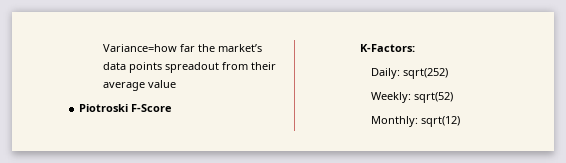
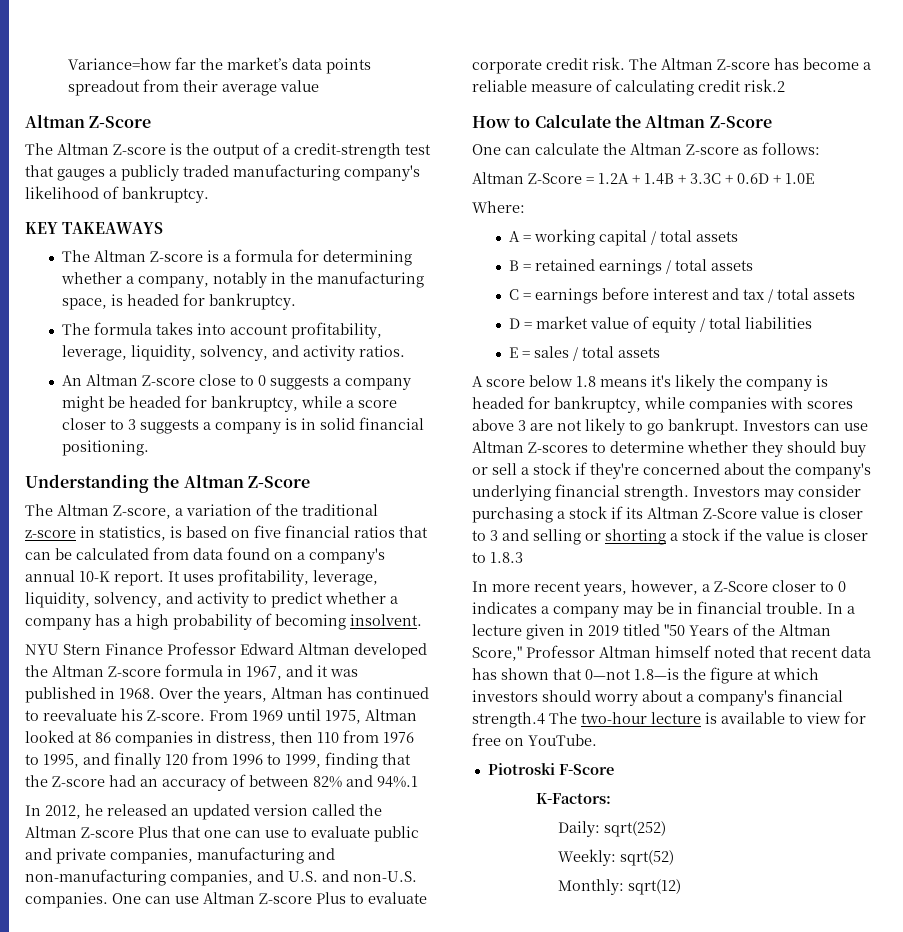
(177, 84) none -> [25,114,152,128] [25,142,431,159] [25,164,420,181] [25,186,209,203] [25,222,164,234] [62,249,413,266] [61,271,425,288] [62,293,297,310] [62,322,383,339] [62,345,406,361] [62,374,412,390] [62,395,398,412] [62,417,425,434] [62,440,150,456] [25,474,310,493] [25,503,378,519] [25,525,428,541] [25,547,385,564] [25,569,378,586] [25,592,398,608] [25,613,422,630] [25,642,427,659] [25,664,358,680] [25,687,429,703] [25,709,417,724] [25,730,414,747] [25,752,411,769] [25,774,418,791] [25,804,382,820] [25,826,419,842] [25,847,335,864] [25,869,417,886] [25,892,427,908] [472,57,871,74] [472,79,785,96] [472,114,772,128] [472,142,820,155] [472,172,814,185] [472,201,525,213] [509,229,739,246] [509,259,754,275] [509,287,856,304] [509,316,813,333] [509,346,661,361] [472,374,828,391] [472,396,853,413] [472,418,868,435] [472,441,866,457] [472,462,871,479] [472,484,861,501] [472,506,863,523] [472,528,868,545] [472,552,523,563] [472,580,846,596] [472,601,855,618] [472,623,831,640] [472,645,871,661] [472,667,819,684] [472,689,843,706] [472,711,866,728] [472,733,597,746] // Altman Z-Score // The Altman Z-score is the output of a credit-strength test that gauges a publicly traded manufacturing company's likelihood of bankruptcy. // KEY TAKEAWAYS // The Altman Z-score is a formula for determining whether a company, notably in the manufacturing space, is headed for bankruptcy. // The formula takes into account profitability, leverage, liquidity, solvency, and activity ratios. // An Altman Z-score close to 0 suggests a company might be headed for bankruptcy, while a score closer to 3 suggests a company is in solid financial positioning. // Understanding the Altman Z-Score // The Altman Z-score, a variation of the traditional z-score in statistics, is based on five financial ratios that can be calculated from data found on a company's annual 10-K report. It uses profitability, leverage, liquidity, solvency, and activity to predict whether a company has a high probability of becoming insolvent. // NYU Stern Finance Professor Edward Altman developed the Altman Z-score formula in 1967, and it was published in 1968. Over the years, Altman has continued to reevaluate his Z-score. From 1969 until 1975, Altman looked at 86 companies in distress, then 110 from 1976 to 1995, and finally 120 from 1996 to 1999, finding that the Z-score had an accuracy of between 82% and 94%.1 // In 2012, he released an updated version called the Altman Z-score Plus that one can use to evaluate public and private companies, manufacturing and non-manufacturing companies, and U.S. and non-U.S. companies. One can use Altman Z-score Plus to evaluate corporate credit risk. The Altman Z-score has become a reliable measure of calculating credit risk.2 // How to Calculate the Altman Z-Score // One can calculate the Altman Z-score as follows: // Altman Z-Score = 1.2A + 1.4B + 3.3C + 0.6D + 1.0E // Where: // A = working capital / total assets // B = retained earnings / total assets // C = earnings before interest and tax / total assets // D = market value of equity / total liabilities // E = sales / total assets // A score below 1.8 means it's likely the company is headed for bankruptcy, while companies with scores above 3 are not likely to go bankrupt. Investors can use Altman Z-scores to determine whether they should buy or sell a stock if they're concerned about the company's underlying financial strength. Investors may consider purchasing a stock if its Altman Z-Score value is closer to 3 and selling or shorting a stock if the value is closer to 1.8.3 // In more recent years, however, a Z-Score closer to 0 indicates a company may be in financial trouble. In a lecture given in 2019 titled "50 Years of the Altman Score," Professor Altman himself noted that recent data has shown that 0—not 1.8—is the figure at which investors should worry about a company's financial strength.4 The two-hour lecture is available to view for free on YouTube.

